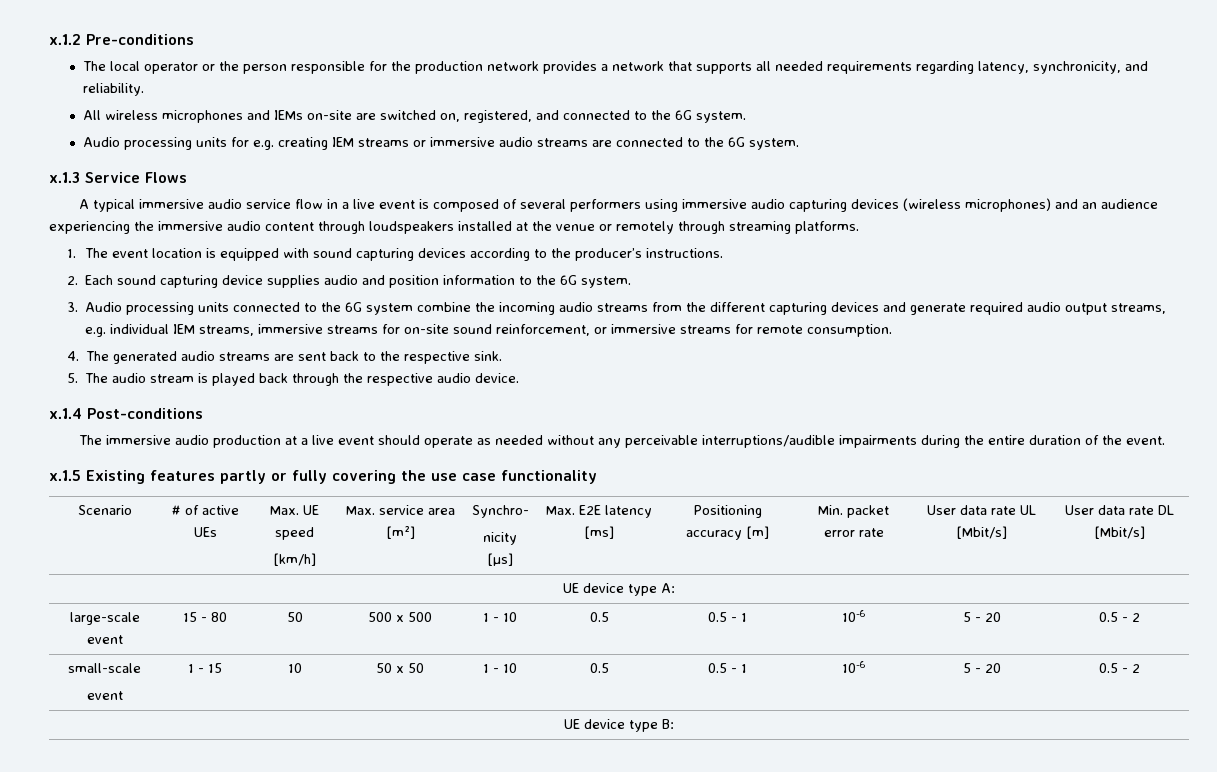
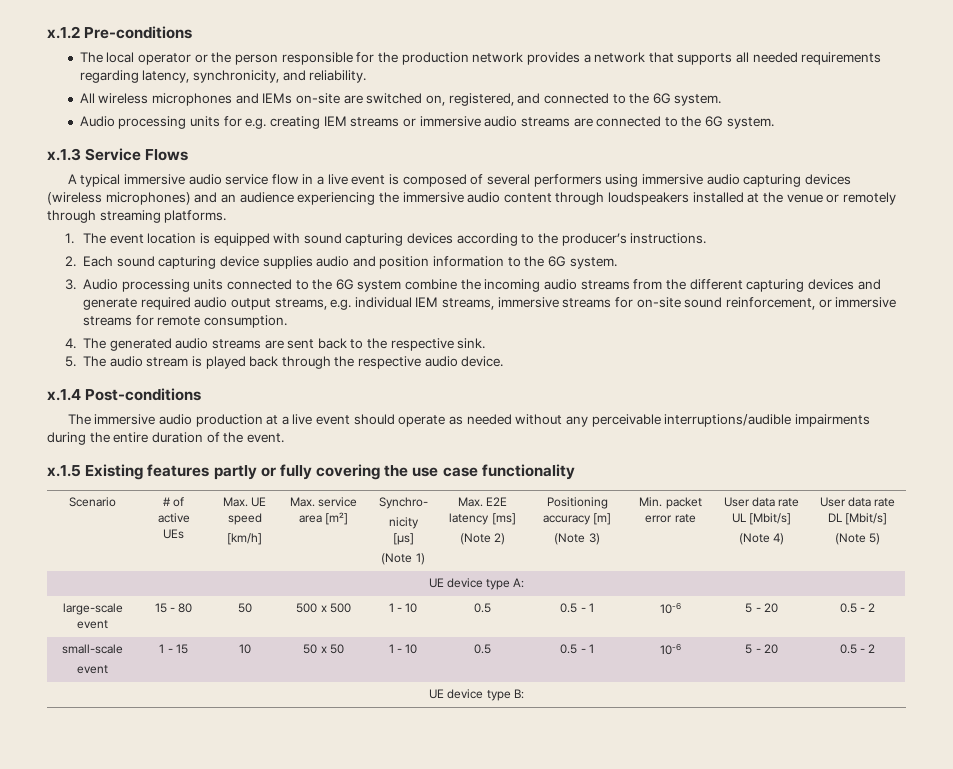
(513, 559) none -> [381,553,425,565] // (Note 1)
(614, 532) none -> [459,533,506,545] // (Note 2)
(769, 532) none -> [554,533,600,545] // (Note 3)
(1007, 532) none -> [738,533,785,545] // (Note 4)
(1145, 532) none -> [834,533,881,545] // (Note 5)

